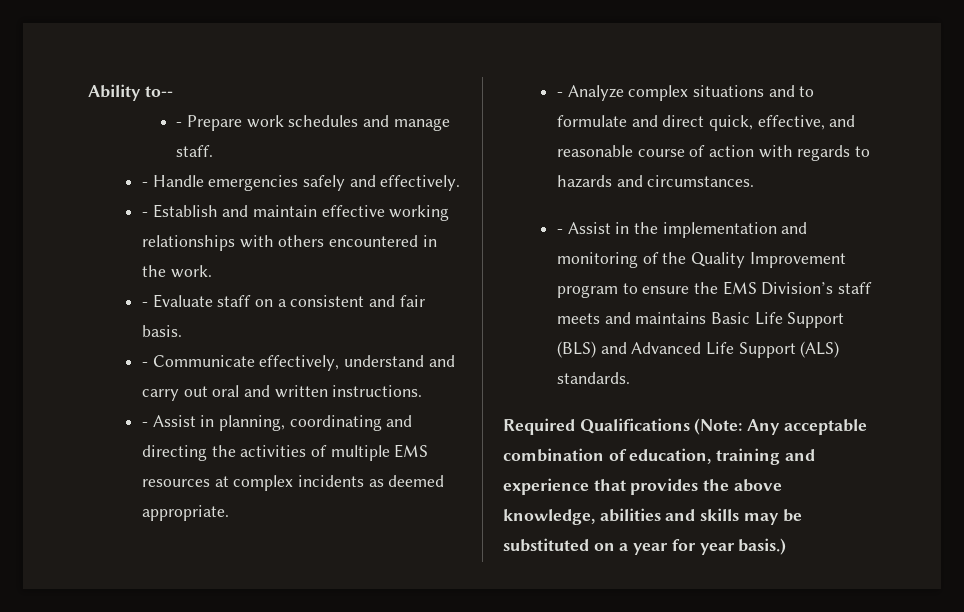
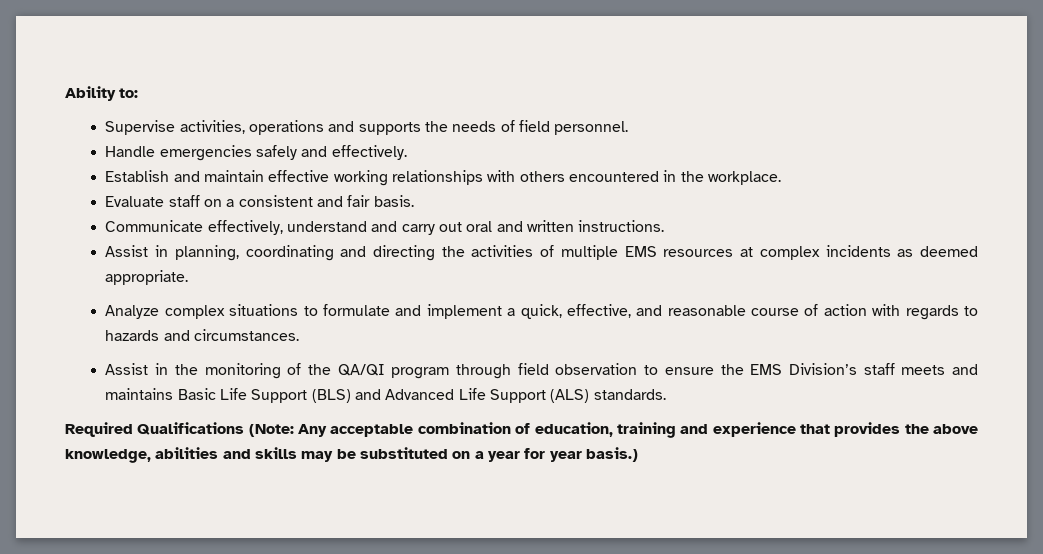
[144,86,173,97] [176,115,450,131] [176,145,214,157] [141,182,148,187] to-- // - Prepare work schedules and manage staff. // - -> [119,88,139,98] [105,120,629,135] to: // Supervise activities, operations and supports the needs of field personnel. //
[141,212,148,217] - -> (407, 152) none
[170,265,212,278] [141,302,148,307] work. // - -> [707,171,781,185] workplace. //
[141,362,148,367] - -> (414, 201) none
[141,422,148,427] - -> (665, 226) none
[556,92,563,97] - -> (189, 277) none
[768,85,795,97] and -> (299, 310) none
[662,115,705,127] direct -> [426,304,516,319] implement a
[556,229,563,234] - -> (300, 335) none
[662,222,808,238] implementation and -> (198, 369) none
[690,252,846,268] [556,285,618,298] Quality Improvement program -> [337,363,638,379] QA/QI program through field observation

